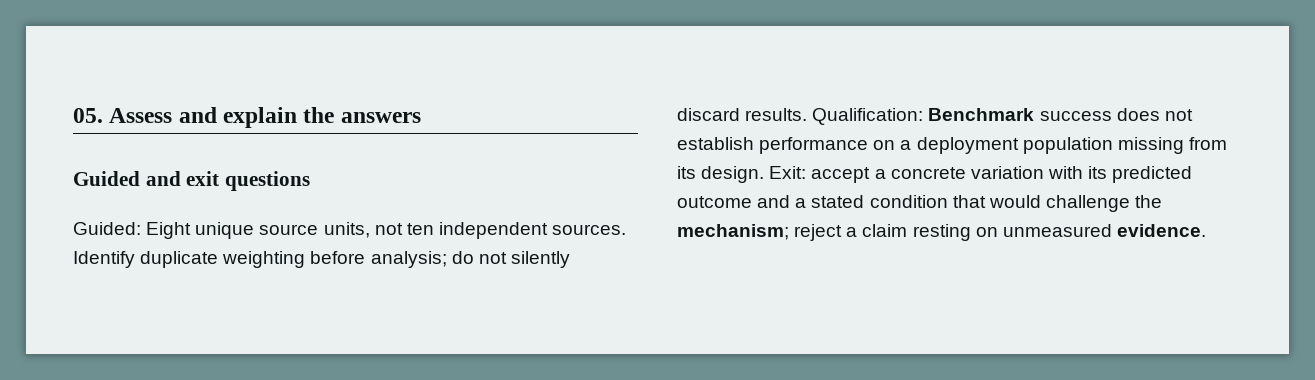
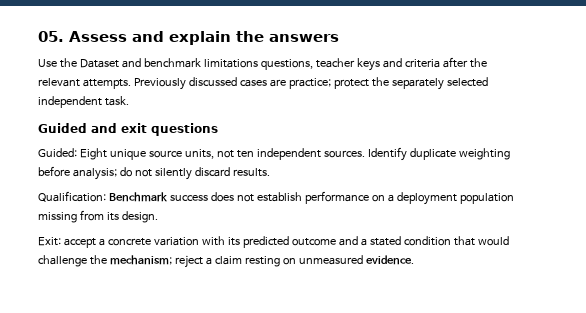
(421, 117) none -> [38,57,487,71] [38,77,488,90] [38,96,129,108] // Use the Dataset and benchmark limitations questions, teacher keys and criteria after the relevant attempts. Previously discussed cases are practice; protect the separately selected independent task.
(808, 114) none -> (270, 172) //
(765, 174) none -> (158, 217) //

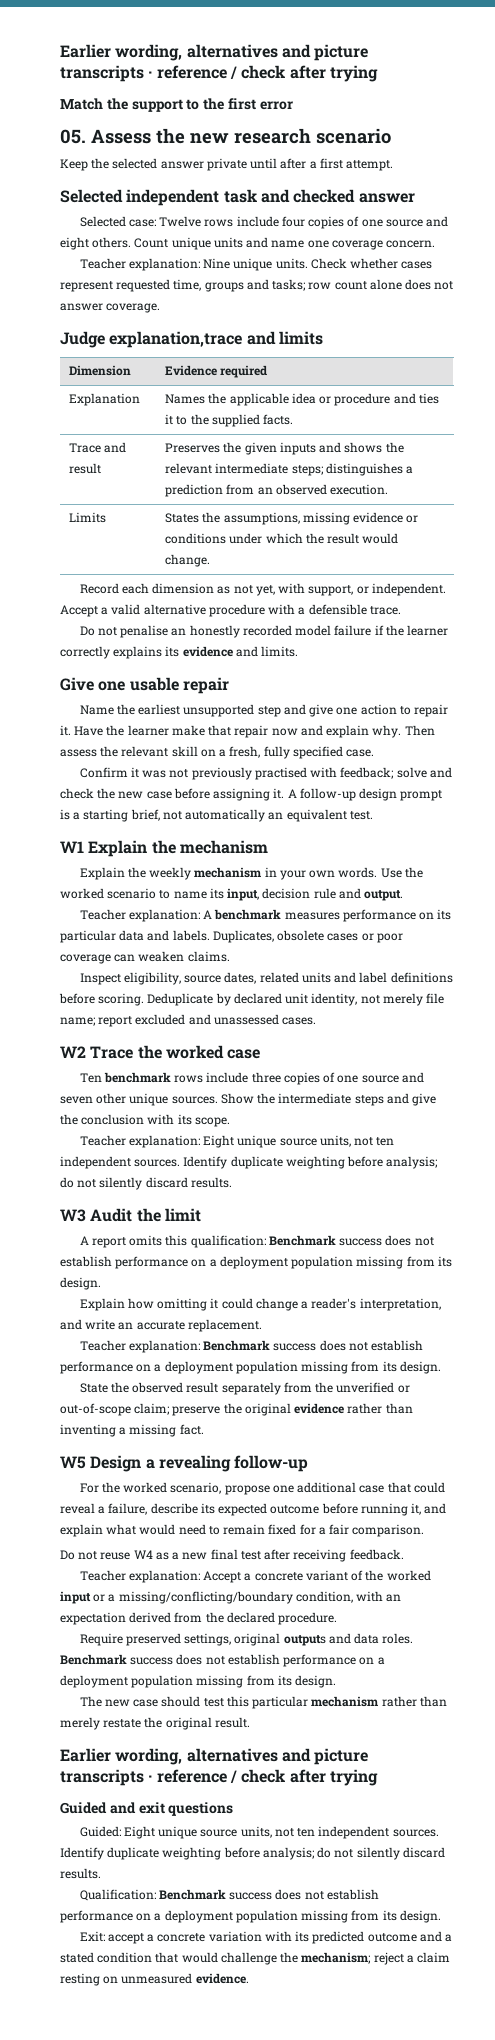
[38,31,339,45] [38,57,487,71] [38,77,488,90] [38,96,129,108] 05. Assess and explain the answers // Use the Dataset and benchmark limitations questions, teacher keys and criteria after the relevant attempts. Previously discussed cases are practice; protect the separately selected independent task. -> [60,44,369,61] [60,65,378,82] [60,98,293,112] [60,128,391,144] [60,158,394,171] [60,189,415,206] [79,216,449,229] [60,237,436,250] [79,258,433,271] [60,279,454,292] [60,303,161,313] [60,331,323,348] [69,365,132,376] [165,365,268,378] [69,393,141,406] [165,393,439,406] [165,414,294,427] [69,442,127,453] [69,463,102,474] [165,442,404,455] [165,463,414,476] [165,484,389,497] [69,512,107,523] [165,512,419,525] [165,533,399,544] [165,554,211,567] [79,583,446,596] [60,604,401,617] [79,625,449,638] [60,646,299,659] [60,677,229,694] [79,704,449,717] [60,725,435,738] [60,746,375,759] [79,767,452,780] [60,788,443,801] [60,809,373,822] [60,840,268,857] [79,867,423,880] [60,888,404,901] [79,909,452,922] [60,930,403,943] [60,951,230,964] [79,972,453,985] [59,993,445,1006] [60,1014,317,1027] [60,1045,261,1059] [79,1072,424,1085] [60,1093,437,1106] [60,1114,230,1127] [79,1135,395,1148] [60,1156,439,1169] [60,1177,232,1190] [60,1208,201,1222] [79,1235,434,1248] [60,1256,452,1269] [60,1277,101,1290] [79,1298,441,1311] [60,1319,262,1332] [79,1340,424,1353] [60,1361,441,1374] [79,1382,410,1395] [60,1403,413,1416] [60,1424,204,1437] [60,1455,309,1472] [79,1482,445,1495] [60,1503,447,1516] [60,1524,425,1537] [60,1549,404,1562] [79,1570,431,1583] [60,1591,402,1604] [60,1612,338,1625] [79,1633,414,1646] [60,1654,385,1667] [60,1675,337,1688] [79,1696,447,1709] [60,1717,250,1730] [60,1748,369,1765] [60,1769,378,1786] Earlier wording, alternatives and picture transcripts · reference / check after trying // Match the support to the first error // 05. Assess the new research scenario // Keep the selected answer private until after a first attempt. // Selected independent task and checked answer // Selected case: Twelve rows include four copies of one source and eight others. Count unique units and name one coverage concern. // Teacher explanation: Nine unique units. Check whether cases represent requested time, groups and tasks; row count alone does not answer coverage. // Judge explanation,trace and limits // Dimension | Evidence required // Explanation | Names the applicable idea or procedure and ties it to the supplied facts. // Trace and result | Preserves the given inputs and shows the relevant intermediate steps; distinguishes a prediction from an observed execution. // Limits | States the assumptions, missing evidence or conditions under which the result would change. // Record each dimension as not yet, with support, or independent. Accept a valid alternative procedure with a defensible trace. // Do not penalise an honestly recorded model failure if the learner correctly explains its evidence and limits. // Give one usable repair // Name the earliest unsupported step and give one action to repair it. Have the learner make that repair now and explain why. Then assess the relevant skill on a fresh, fully specified case. // Confirm it was not previously practised with feedback; solve and check the new case before assigning it. A follow-up design prompt is a starting brief, not automatically an equivalent test. // W1 Explain the mechanism // Explain the weekly mechanism in your own words. Use the worked scenario to name its input, decision rule and output. // Teacher explanation: A benchmark measures performance on its particular data and labels. Duplicates, obsolete cases or poor coverage can weaken claims. // Inspect eligibility, source dates, related units and label definitions before scoring. Deduplicate by declared unit identity, not merely file name; report excluded and unassessed cases. // W2 Trace the worked case // Ten benchmark rows include three copies of one source and seven other unique sources. Show the intermediate steps and give the conclusion with its scope. // Teacher explanation: Eight unique source units, not ten independent sources. Identify duplicate weighting before analysis; do not silently discard results. // W3 Audit the limit // A report omits this qualification: Benchmark success does not establish performance on a deployment population missing from its design. // Explain how omitting it could change a reader's interpretation, and write an accurate replacement. // Teacher explanation: Benchmark success does not establish performance on a deployment population missing from its design. // State the observed result separately from the unverified or out-of-scope claim; preserve the original evidence rather than inventing a missing fact. // W5 Design a revealing follow-up // For the worked scenario, propose one additional case that could reveal a failure, describe its expected outcome before running it, and explain what would need to remain fixed for a fair comparison. // Do not reuse W4 as a new final test after receiving feedback. // Teacher explanation: Accept a concrete variant of the worked input or a missing/conflicting/boundary condition, with an expectation derived from the declared procedure. // Require preserved settings, original outputs and data roles. Benchmark success does not establish performance on a deployment population missing from its design. // The new case should test this particular mechanism rather than merely restate the original result. // Earlier wording, alternatives and picture transcripts · reference / check after trying

